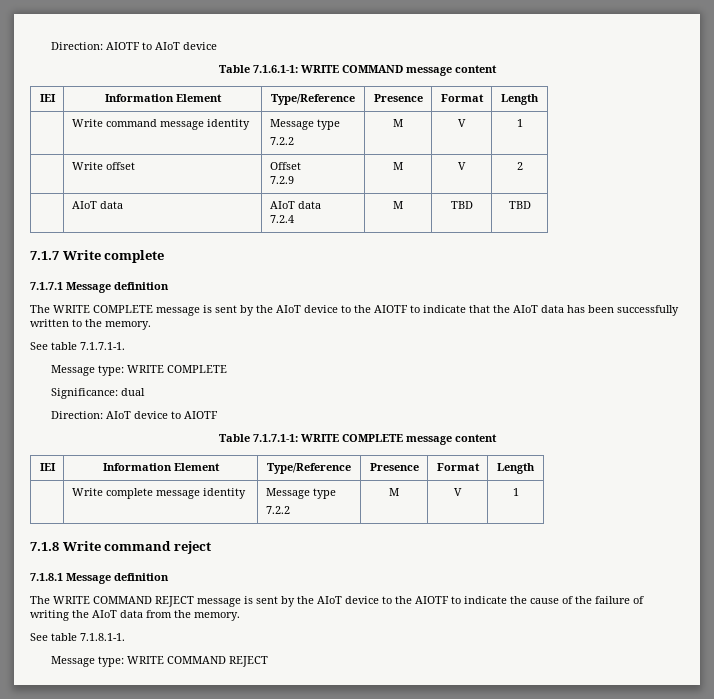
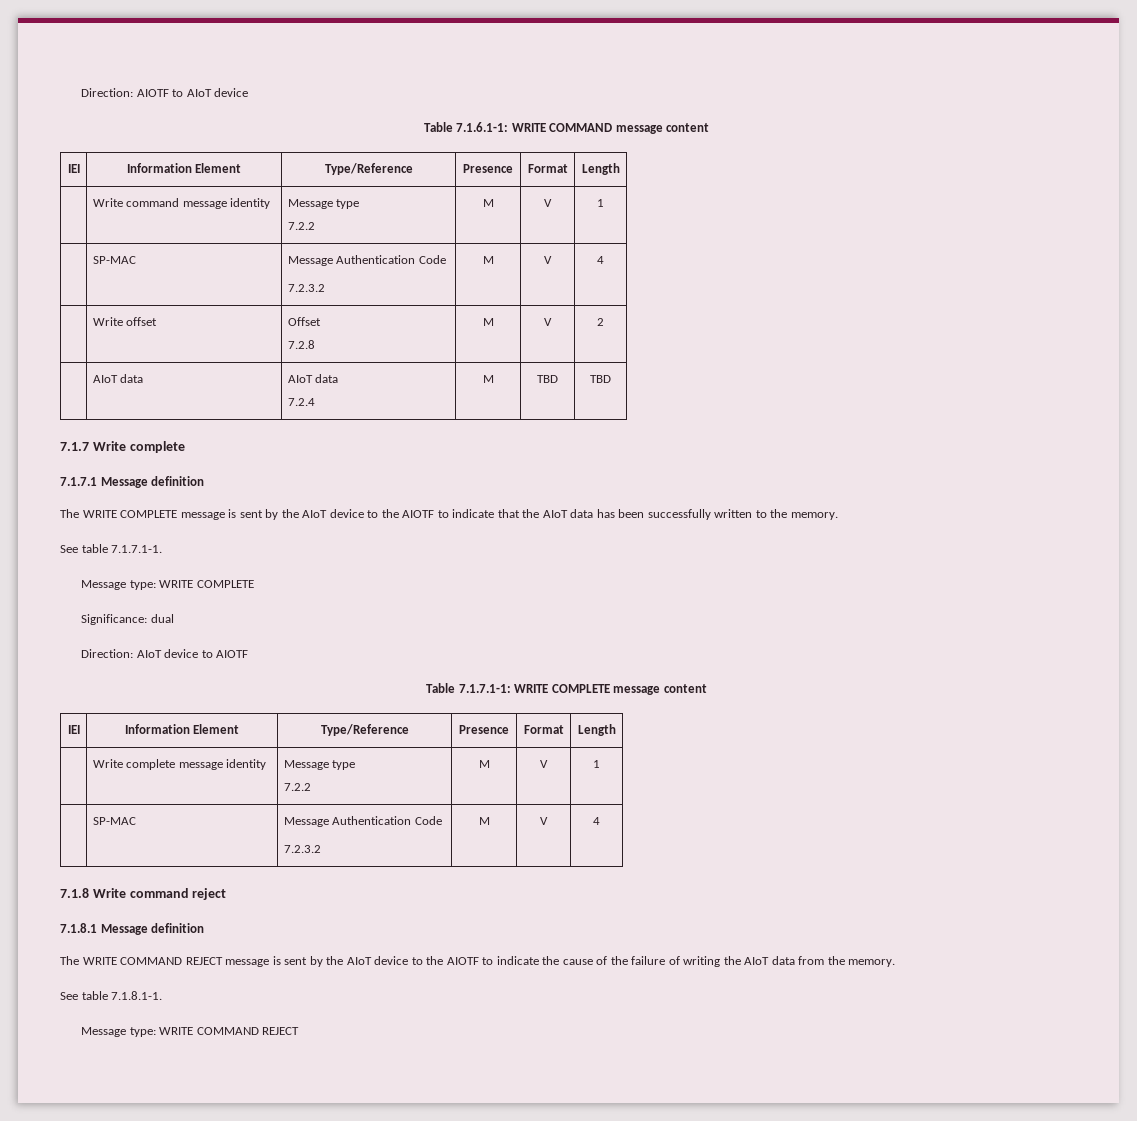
(523, 123) none -> [92,256,136,264] [287,255,446,266] [287,284,325,292] [482,256,494,264] [544,256,552,264] [597,256,604,264] // | SP-MAC | Message Authentication Code // 7.2.3.2 | M | V | 4
[269,176,294,184] 7.2.9 -> [287,340,315,349] 7.2.8
(519, 492) none -> [92,817,136,825] [283,816,442,827] [283,845,321,853] [478,817,490,825] [540,817,548,825] [593,817,600,825] // | SP-MAC | Message Authentication Code // 7.2.3.2 | M | V | 4

